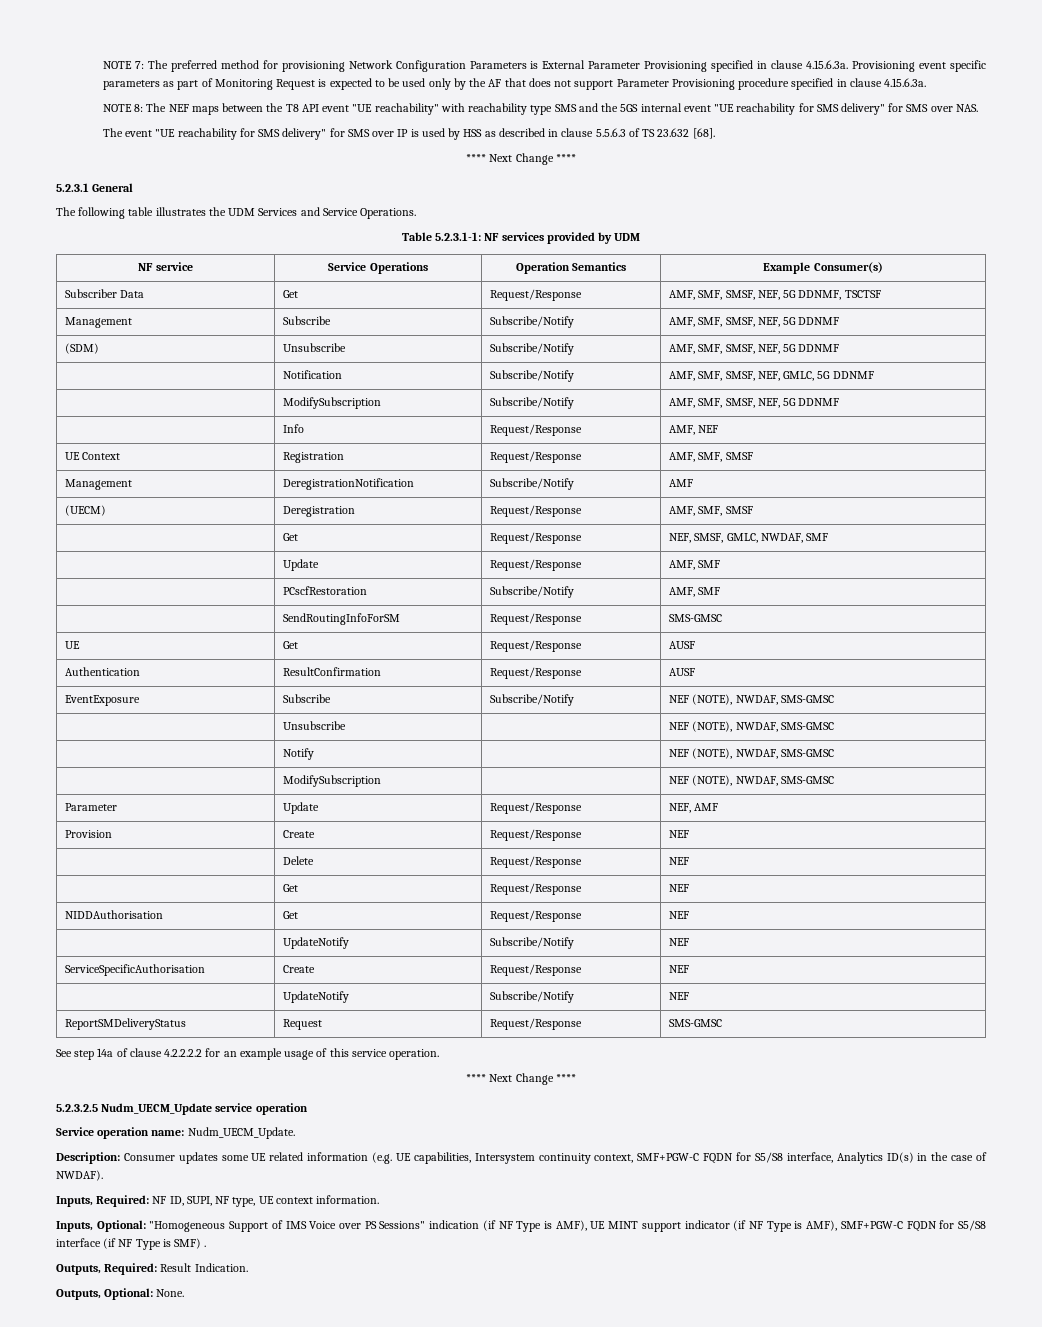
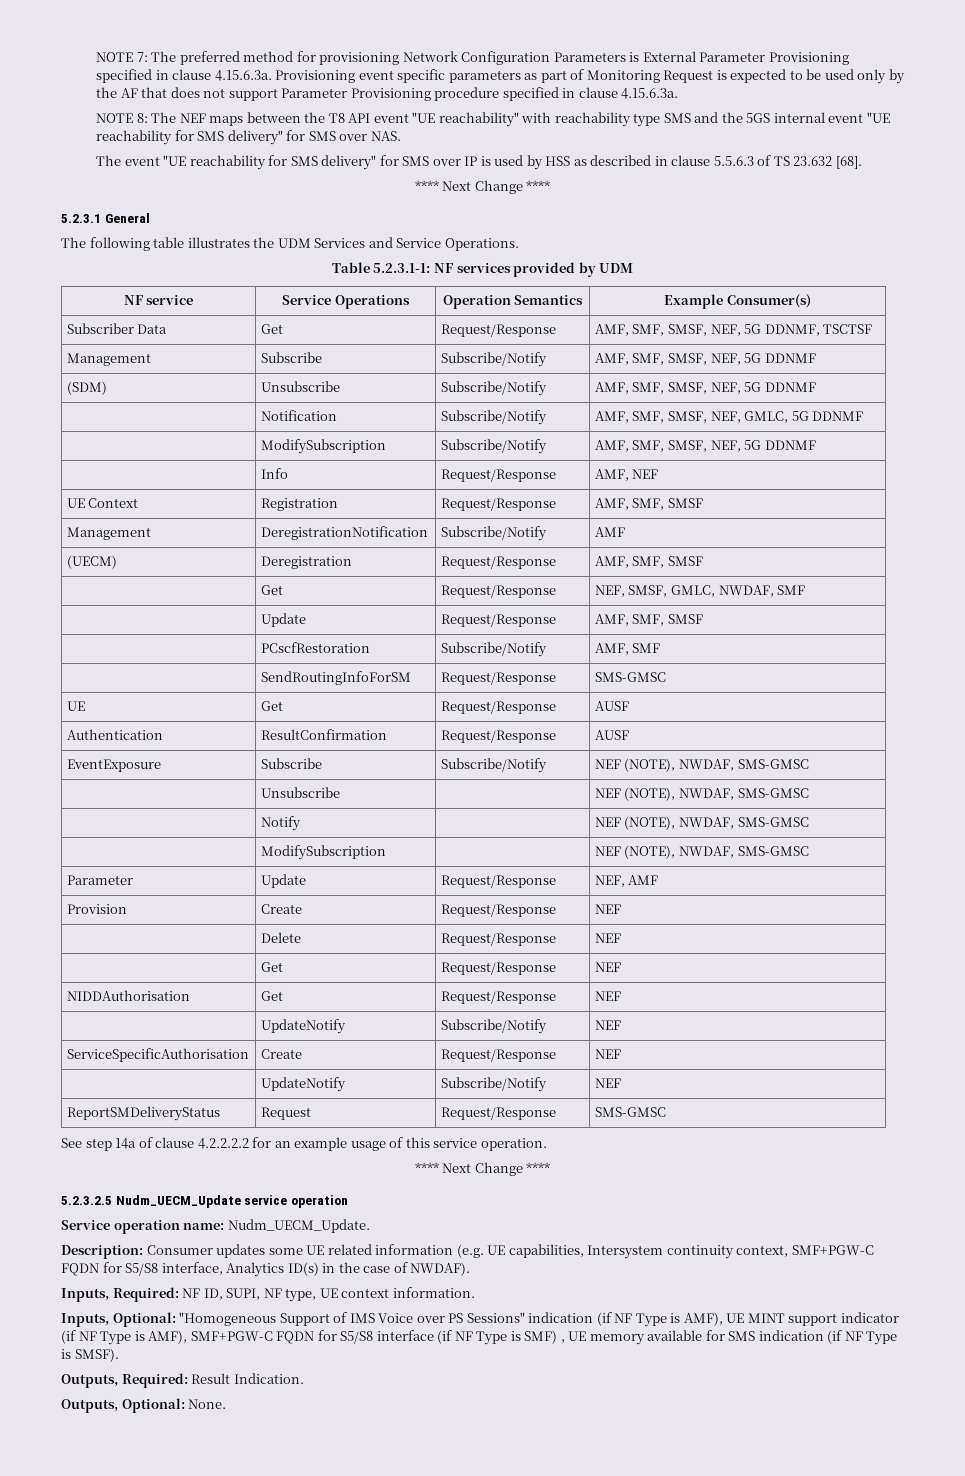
[698,560,721,568] SMF -> [632,614,703,626] SMF, SMSF
[204,1245,207,1247] . -> [560,1330,898,1345] [61,1348,119,1362] , UE memory available for SMS indication (if NF Type is SMSF).

